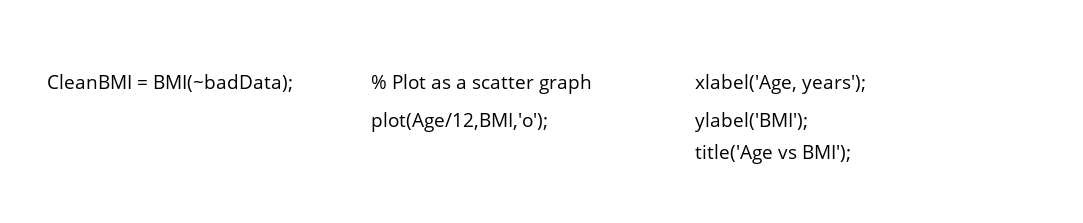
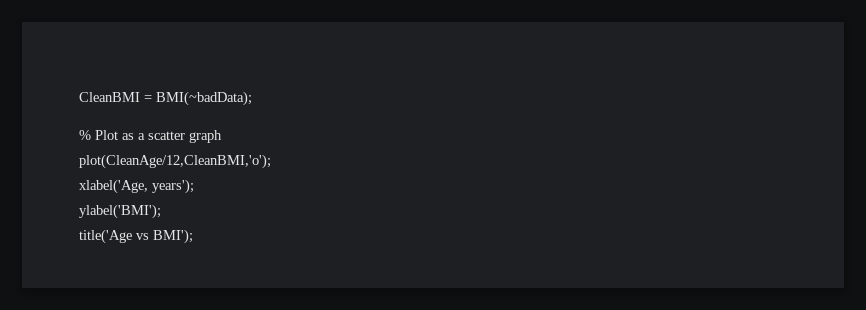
[371,112,548,132] plot(Age/12,BMI,'o'); -> [79,154,271,169] plot(CleanAge/12,CleanBMI,'o');

